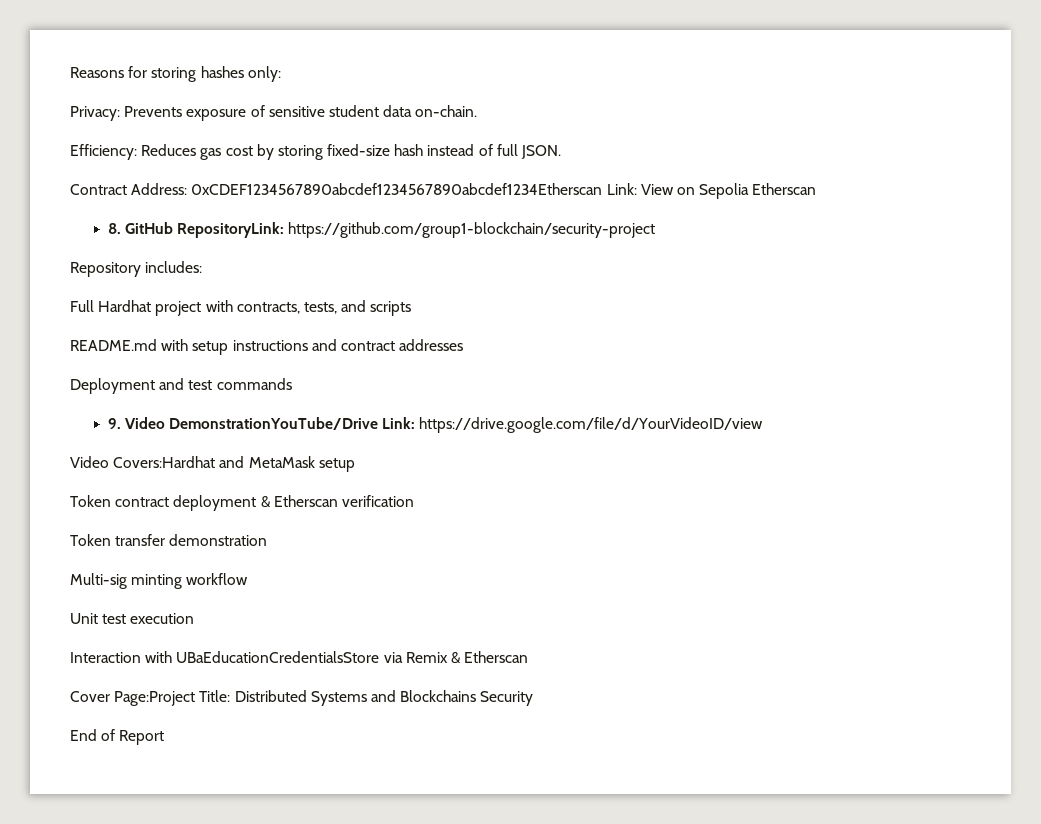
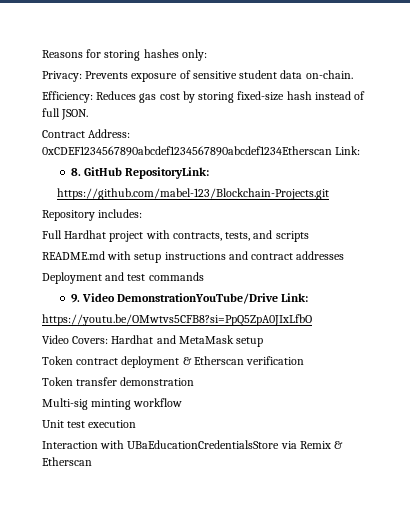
[640,183,817,199] View on Sepolia Etherscan -> (361, 150) none
[288,222,656,238] https://github.com/group1-blockchain/security-project -> [57,188,330,200] // https://github.com/mabel-123/Blockchain-Projects.git
[419,417,764,433] [70,456,216,468] https://drive.google.com/file/d/YourVideoID/view // Video Covers:Hardhat -> [42,314,312,326] [42,335,154,344] // https://youtu.be/OMwtvs5CFB8?si=PpQ5ZpA0JIxLfbO // Video Covers: Hardhat
[70,690,534,706] [70,729,165,745] // Cover Page:Project Title: Distributed Systems and Blockchains Security // End of Report -> (92, 461) none

